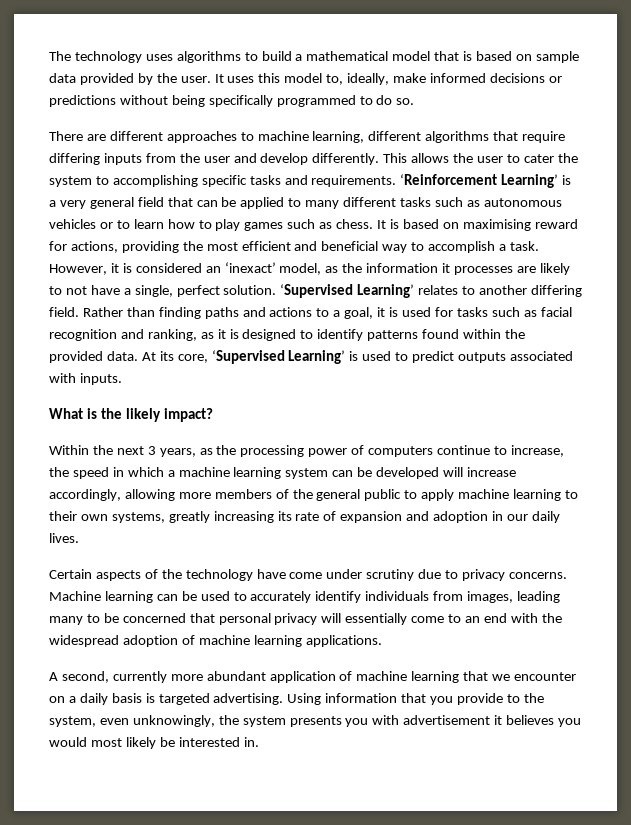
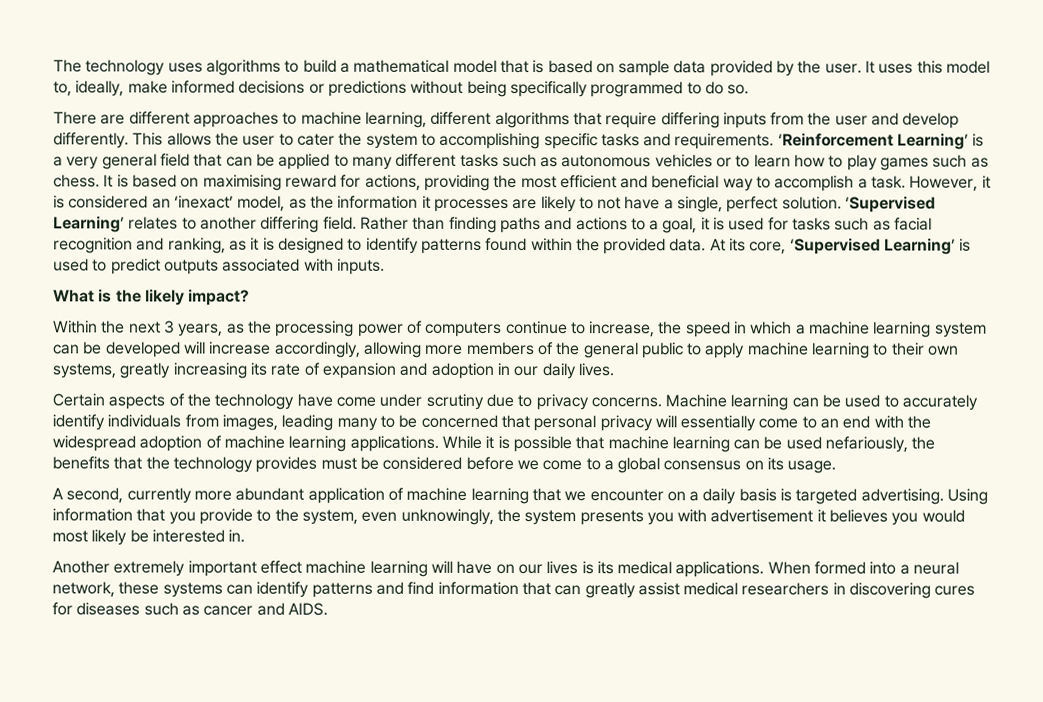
(382, 641) none -> [441,435,936,453] [52,456,837,474] While it is possible that machine learning can be used nefariously, the benefits that the technology provides must be considered before we come to a global consensus on its usage.
(259, 742) none -> [52,560,960,578] [52,581,976,599] [52,602,328,616] // Another extremely important effect machine learning will have on our lives is its medical applications. When formed into a neural network, these systems can identify patterns and find information that can greatly assist medical researchers in discovering cures for diseases such as cancer and AIDS.

